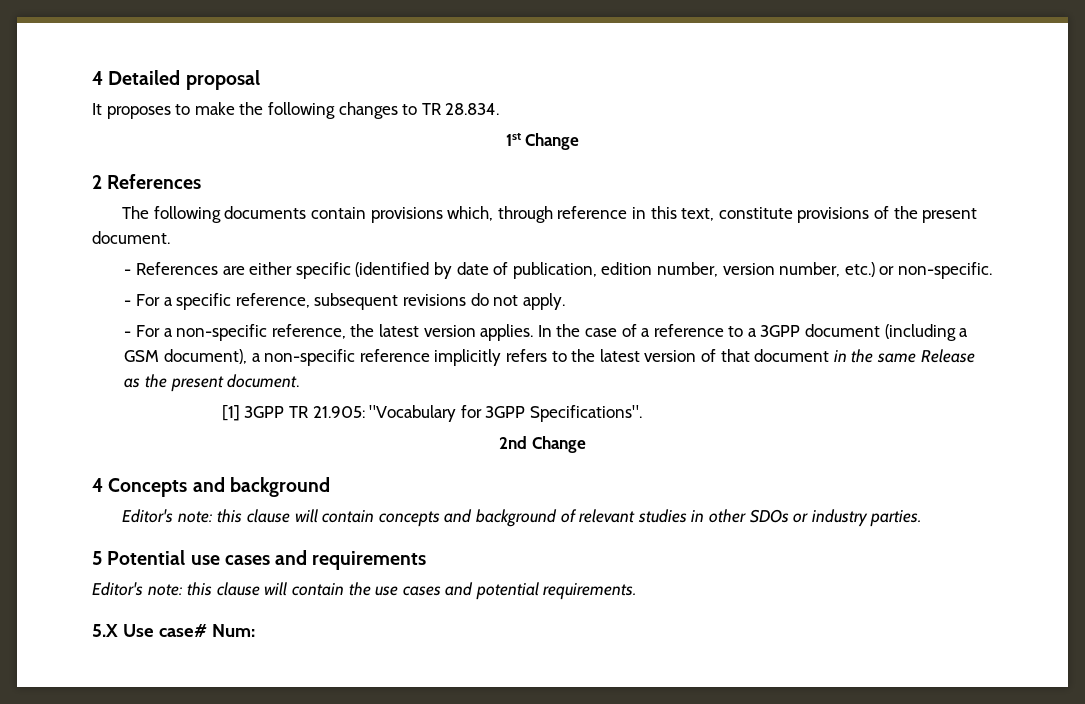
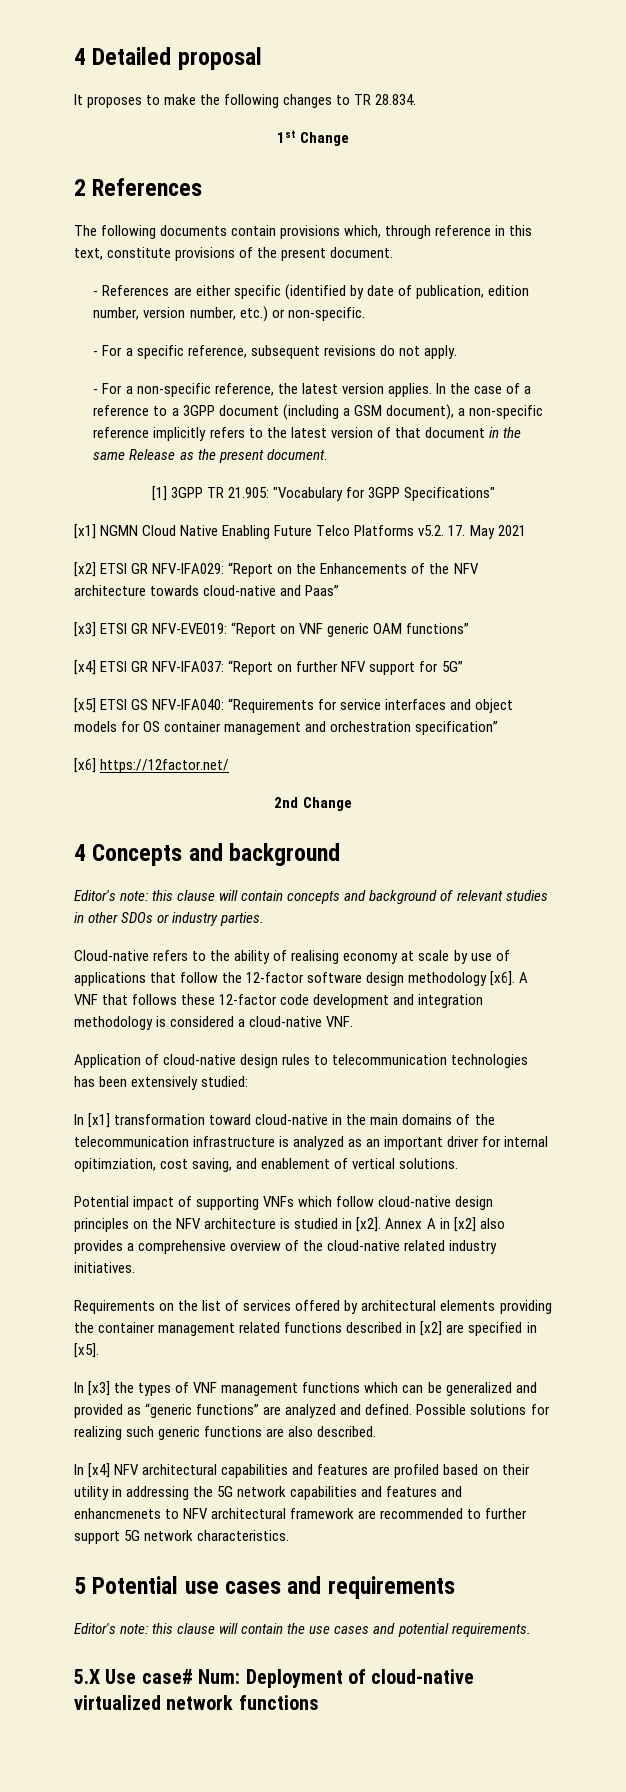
[529,405,642,422] Specifications". -> [404,487,496,501] [74,524,526,539] [74,562,479,577] [74,585,340,596] [74,622,470,637] [74,660,463,675] [74,698,514,713] [74,721,499,735] [74,758,230,773] Specifications" // [x1] NGMN Cloud Native Enabling Future Telco Platforms v5.2. 17. May 2021 // [x2] ETSI GR NFV-IFA029: “Report on the Enhancements of the NFV architecture towards cloud-native and Paas” // [x3] ETSI GR NFV-EVE019: “Report on VNF generic OAM functions” // [x4] ETSI GR NFV-IFA037: “Report on further NFV support for 5G” // [x5] ETSI GS NFV-IFA040: “Requirements for service interfaces and object models for OS container management and orchestration specification” // [x6] https://12factor.net/
(923, 518) none -> [74,950,510,964] [74,971,529,986] [74,994,484,1008] [74,1016,354,1030] [74,1054,529,1068] [74,1076,249,1090] [74,1113,495,1128] [74,1136,549,1150] [74,1158,459,1172] [74,1196,494,1210] [74,1217,505,1232] [74,1240,498,1254] [74,1262,135,1273] [74,1300,552,1314] [74,1321,537,1336] [74,1343,99,1358] [74,1381,537,1396] [74,1403,550,1418] [74,1426,377,1440] [74,1463,530,1478] [74,1486,463,1500] [74,1508,528,1519] [74,1530,290,1544] // Cloud-native refers to the ability of realising economy at scale by use of applications that follow the 12-factor software design methodology [x6]. A VNF that follows these 12-factor code development and integration methodology is considered a cloud-native VNF. // Application of cloud-native design rules to telecommunication technologies has been extensively studied: // In [x1] transformation toward cloud-native in the main domains of the telecommunication infrastructure is analyzed as an important driver for internal opitimziation, cost saving, and enablement of vertical solutions. // Potential impact of supporting VNFs which follow cloud-native design principles on the NFV architecture is studied in [x2]. Annex A in [x2] also provides a comprehensive overview of the cloud-native related industry initiatives. // Requirements on the list of services offered by architectural elements providing the container management related functions described in [x2] are specified in [x5]. // In [x3] the types of VNF management functions which can be generalized and provided as “generic functions” are analyzed and defined. Possible solutions for realizing such generic functions are also described. // In [x4] NFV architectural capabilities and features are profiled based on their utility in addressing the 5G network capabilities and features and enhancmenets to NFV architectural framework are recommended to further support 5G network characteristics.
(255, 630) none -> [245,1669,475,1688] [74,1695,319,1710] Deployment of cloud-native virtualized network functions

